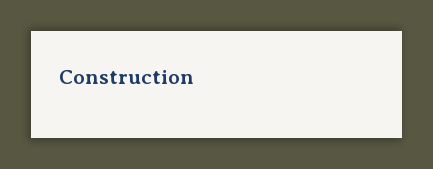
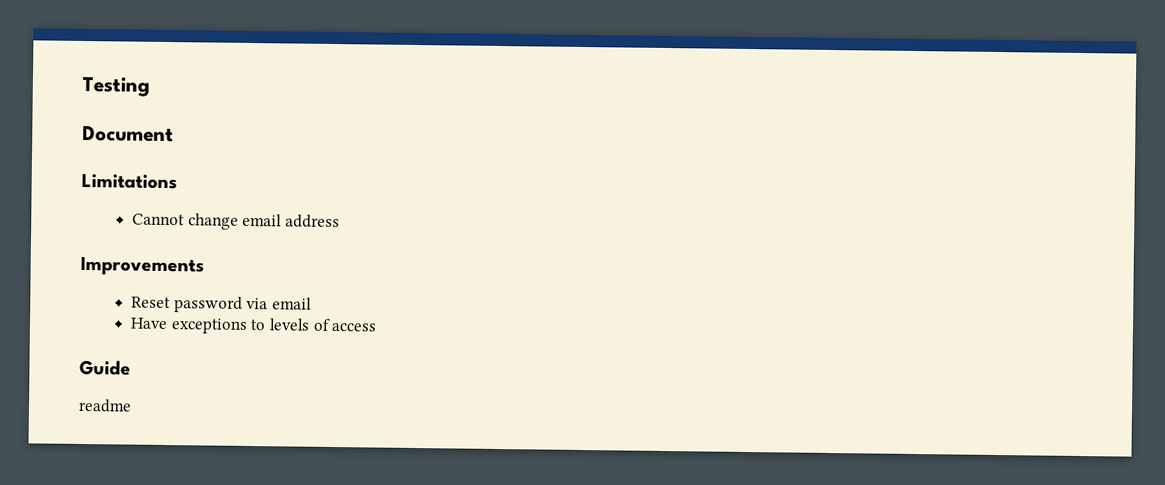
[59,70,194,84] Construction -> [82,76,150,97] [82,125,174,143] [81,173,177,190] [132,213,340,230] [80,256,204,277] [131,296,312,313] [130,317,378,334] [79,359,131,376] [78,398,132,413] Testing // Document // Limitations // Cannot change email address // Improvements // Reset password via email // Have exceptions to levels of access // Guide // readme

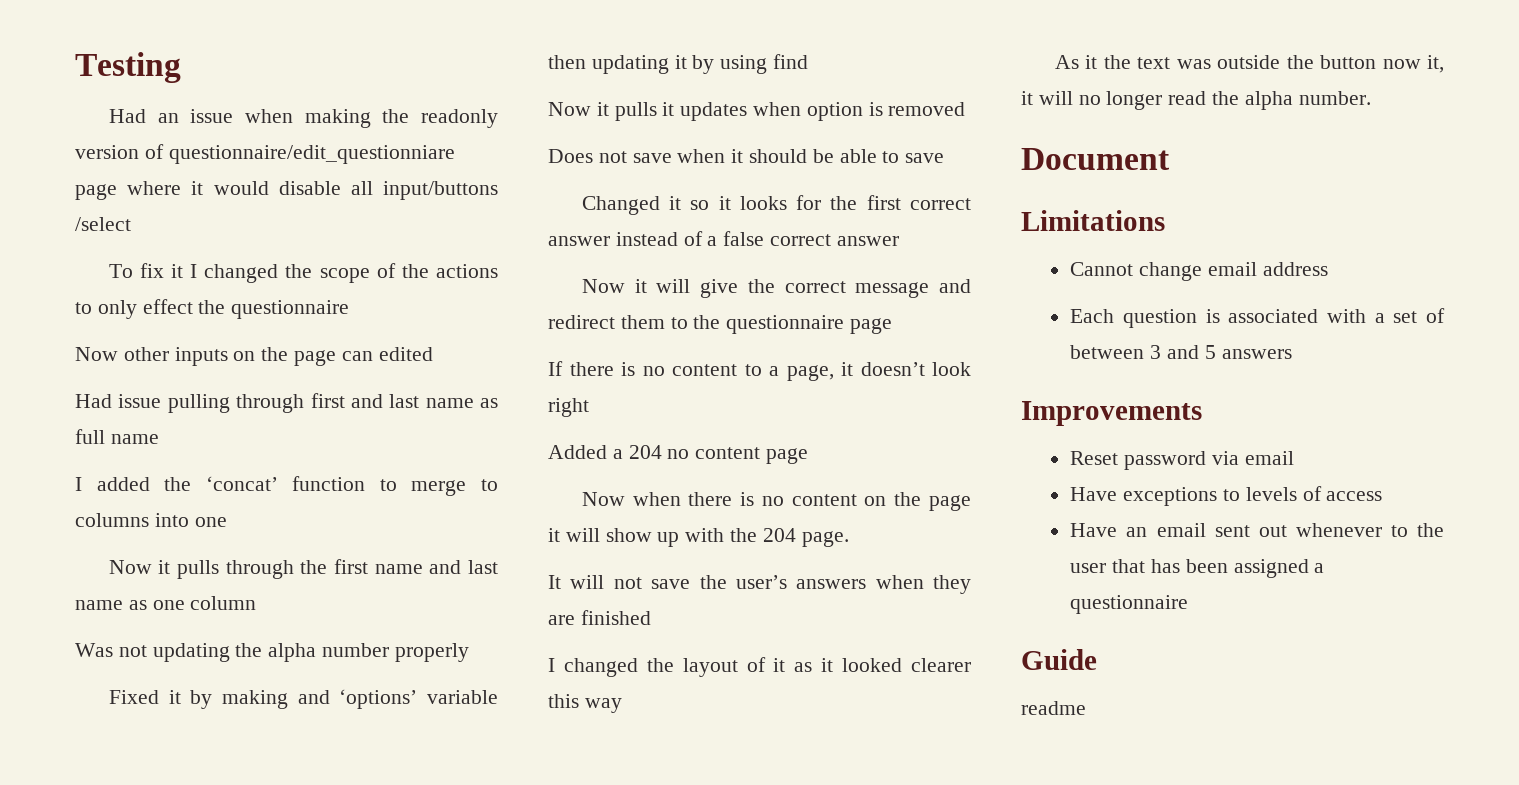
(150, 86) none -> [108,109,498,128] [75,144,455,164] [75,181,498,200] [75,217,131,231] [108,263,498,283] [75,299,350,319] [75,347,433,366] [75,393,498,413] [75,429,159,444] [75,476,498,496] [75,513,227,527] [108,559,499,579] [75,596,257,610] [75,643,469,662] [108,689,498,709] [548,54,809,74] [548,102,966,121] [548,149,945,163] [581,195,972,215] [548,231,899,246] [581,279,971,298] [548,315,893,334] [548,361,971,381] [548,398,589,417] [548,445,809,464] [581,492,972,511] [548,528,849,547] [548,575,971,594] [548,610,651,625] [548,657,971,677] [548,694,622,713] [1054,55,1444,73] [1021,91,1371,110] // Had an issue when making the readonly version of questionnaire/edit_questionniare page where it would disable all input/buttons /select // To fix it I changed the scope of the actions to only effect the questionnaire // Now other inputs on the page can edited // Had issue pulling through first and last name as full name // I added the ‘concat’ function to merge to columns into one // Now it pulls through the first name and last name as one column // Was not updating the alpha number properly // Fixed it by making and ‘options’ variable then updating it by using find // Now it pulls it updates when option is removed // Does not save when it should be able to save // Changed it so it looks for the first correct answer instead of a false correct answer // Now it will give the correct message and redirect them to the questionnaire page // If there is no content to a page, it doesn’t look right // Added a 204 no content page // Now when there is no content on the page it will show up with the 204 page. // It will not save the user’s answers when they are finished // I changed the layout of it as it looked clearer this way // As it the text was outside the button now it, it will no longer read the alpha number.
(340, 221) none -> [1070,308,1445,328] [1070,345,1292,359] // Each question is associated with a set of between 3 and 5 answers
(378, 327) none -> [1070,523,1444,537] [1070,559,1325,578] [1070,595,1189,614] // Have an email sent out whenever to the user that has been assigned a questionnaire

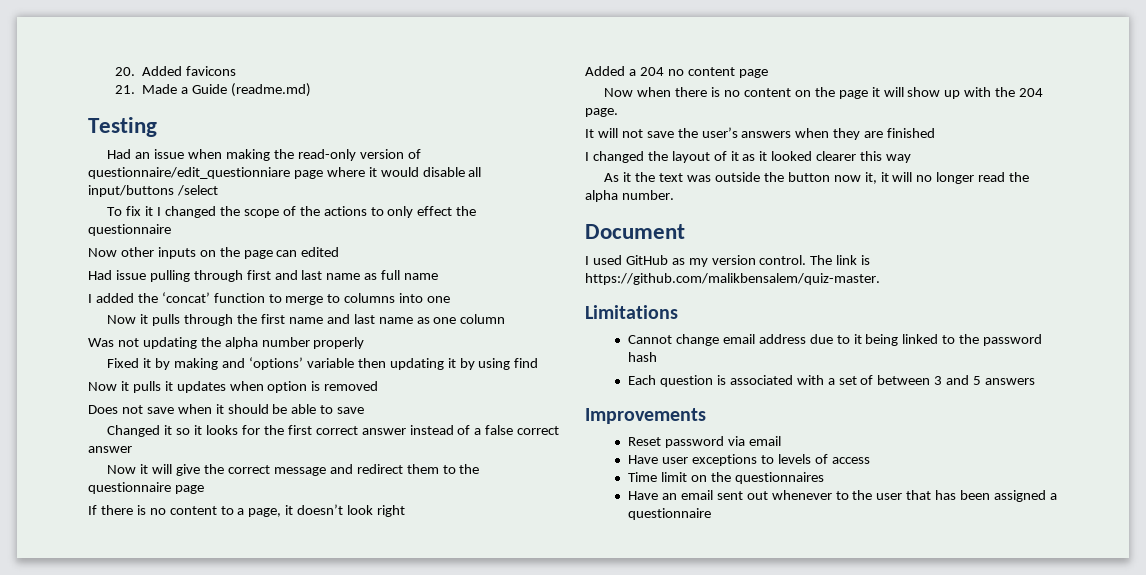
(75, 67) none -> [115,66,237,76] [115,83,312,97] 20. Added favicons // 21. Made a Guide (readme.md) //
[420,109,498,128] readonly -> [297,149,356,161] read-only
(1170, 159) none -> [585,255,871,267] [585,273,880,285] // I used GitHub as my version control. The link is https://github.com/malikbensalem/quiz-master.
(1328, 269) none -> [809,334,1043,346] [628,352,658,362] due to it being linked to the password hash
(1118, 494) none -> [661,457,688,464] user
(1383, 496) none -> [628,472,824,484] // Time limit on the questionnaires
[1021,649,1097,670] [1021,701,1086,715] // Guide // readme -> (712, 514) none

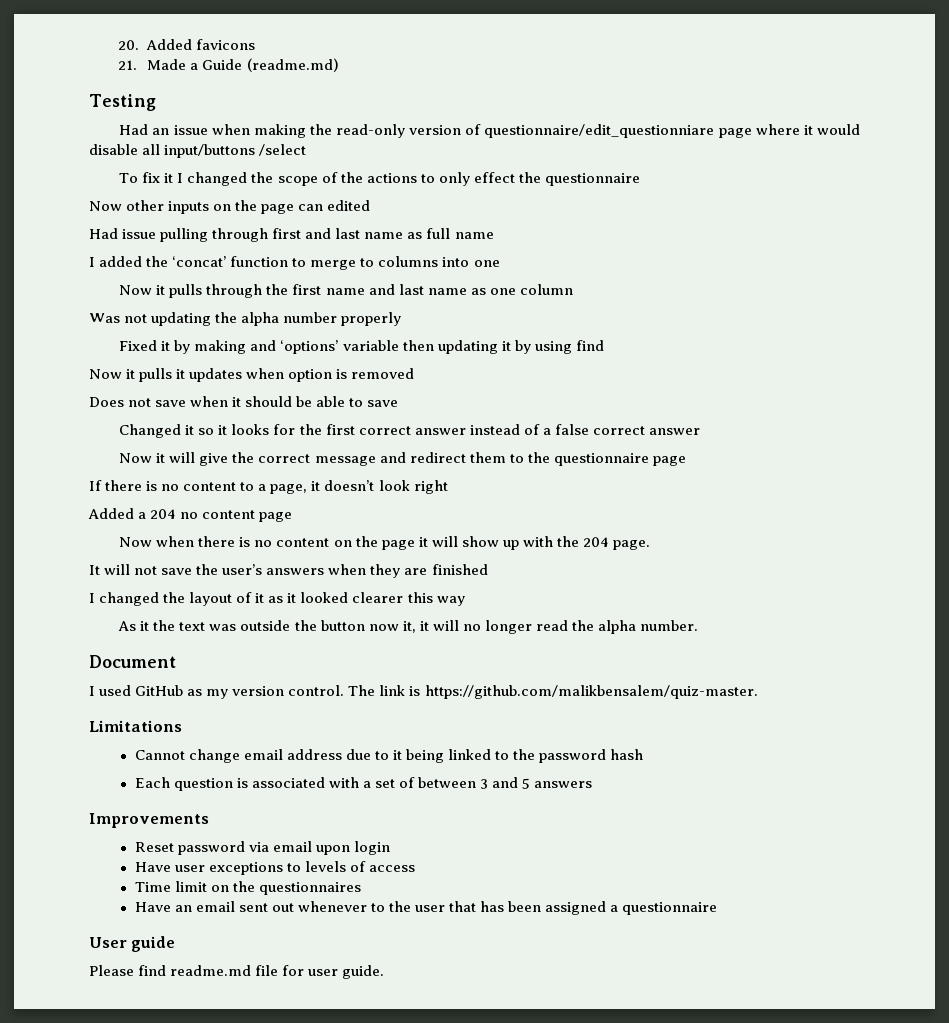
(781, 441) none -> [315,841,390,855] upon login
(712, 514) none -> [89,936,176,952] [89,965,385,979] // User guide // Please find readme.md file for user guide.

